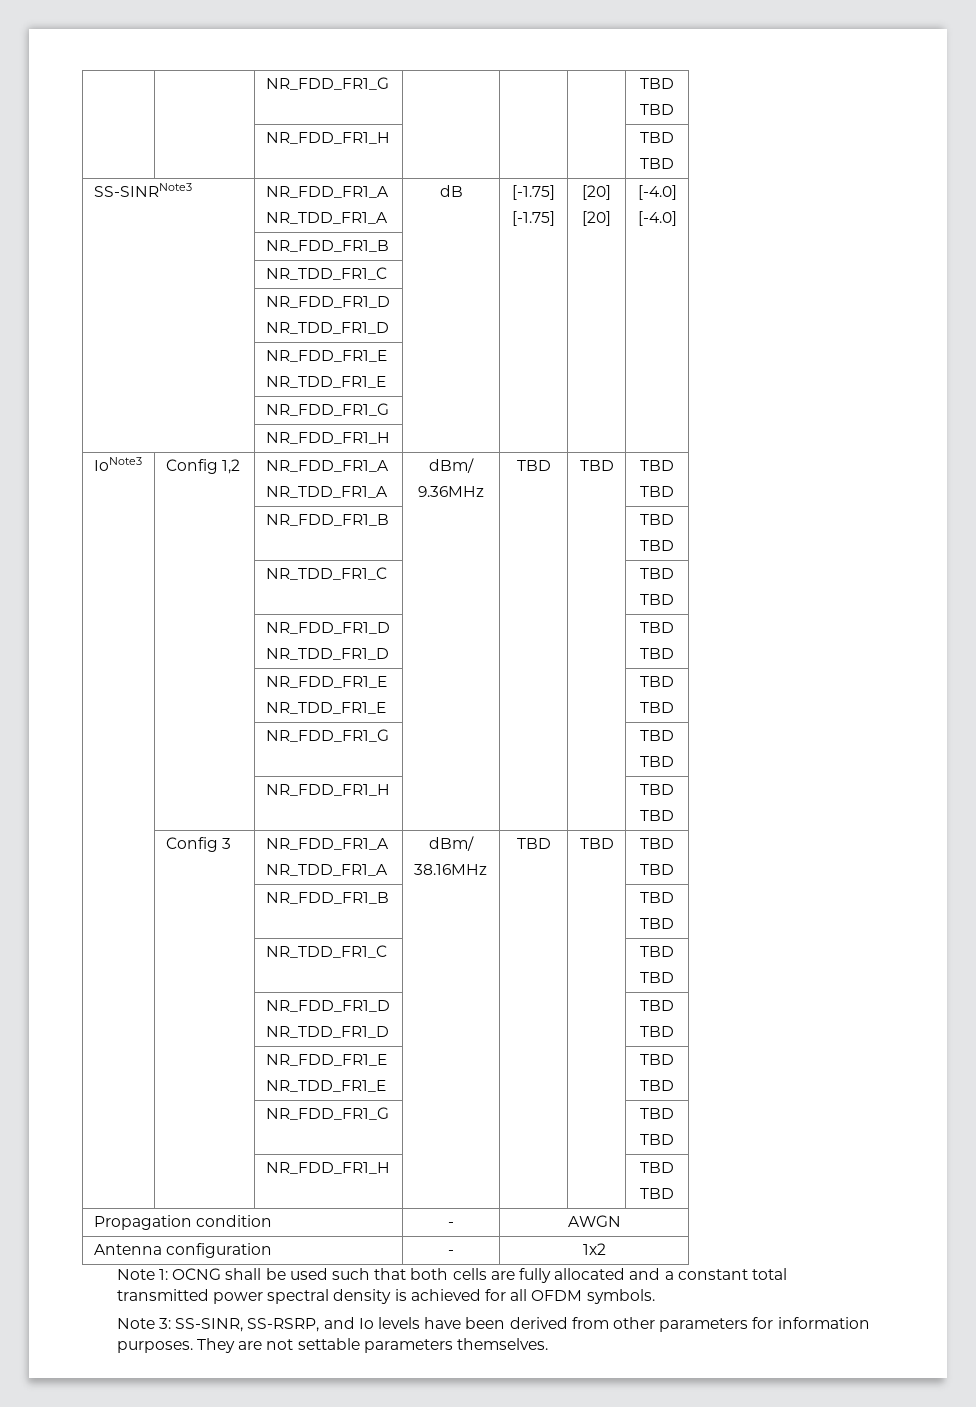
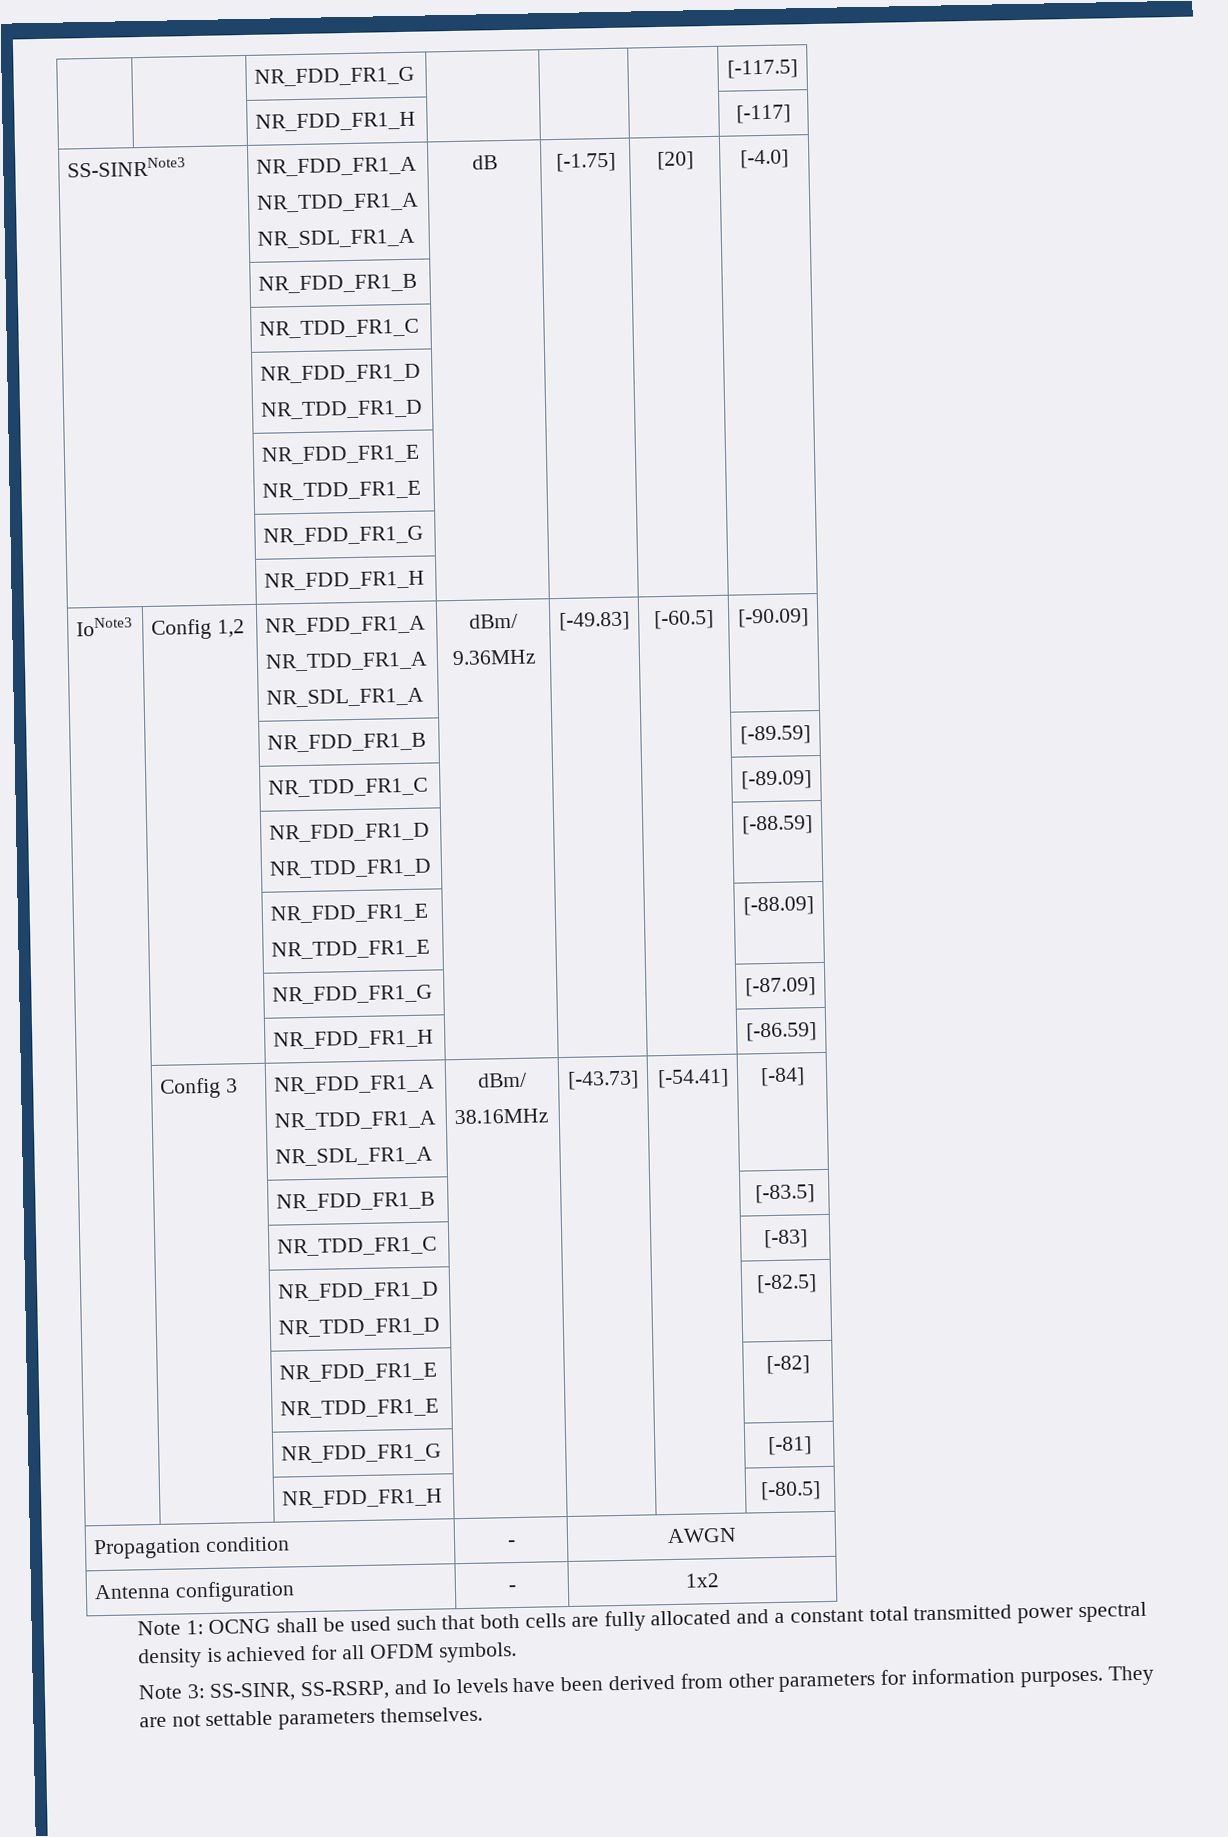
[265,77,389,90] [640,78,674,89] [640,104,674,115] [265,132,390,144] [640,132,674,143] [640,158,674,169] | | NR_FDD_FR1_G | | | | TBD // TBD // | | NR_FDD_FR1_H | | | | TBD // TBD -> [254,66,416,87] [727,59,798,79] [255,111,417,132] [736,104,791,124] | | NR_FDD_FR1_G | | | | [-117.5] // | | NR_FDD_FR1_H | | | | [-117]
(388, 218) none -> [257,228,416,249] // NR_SDL_FR1_A
[512,211,555,226] [582,185,611,200] [582,211,611,226] [637,185,677,200] [637,211,677,226] // [-1.75] | [20] // [20] | [-4.0] // [-4.0] -> [656,151,694,171] [740,149,789,169] | [20] | [-4.0]
(388, 492) none -> [266,687,425,708] // NR_SDL_FR1_A
[516,460,551,471] [579,460,614,471] [640,460,674,471] [640,486,674,497] [265,514,389,526] [640,514,674,525] [640,540,674,551] [265,567,387,580] [640,568,674,579] [640,594,674,605] [265,622,390,634] [265,648,389,660] [640,622,674,633] [640,648,674,659] [265,676,387,688] [265,702,386,714] [640,676,674,687] [640,702,674,713] [265,729,389,742] [640,730,674,741] [640,756,674,767] [265,784,390,796] [640,784,674,795] [640,810,674,821] TBD | TBD | TBD // TBD // | | NR_FDD_FR1_B | | | | TBD // TBD // | | NR_TDD_FR1_C | | | | TBD // TBD // | | NR_FDD_FR1_D // NR_TDD_FR1_D | | | | TBD // TBD // | | NR_FDD_FR1_E // NR_TDD_FR1_E | | | | TBD // TBD // | | NR_FDD_FR1_G | | | | TBD // TBD // | | NR_FDD_FR1_H | | | | TBD // TBD -> [559,611,630,632] [654,610,714,630] [738,608,809,628] [267,732,427,753] [740,725,811,745] [268,777,429,798] [741,770,812,790] [269,822,431,843] [269,858,433,879] [742,815,813,835] [270,903,430,924] [271,939,431,960] [743,896,814,916] [272,984,434,1005] [745,977,816,997] [273,1029,435,1050] [746,1022,817,1042] [-49.83] | [-60.5] | [-90.09] // | | NR_FDD_FR1_B | | | | [-89.59] // | | NR_TDD_FR1_C | | | | [-89.09] // | | NR_FDD_FR1_D // NR_TDD_FR1_D | | | | [-88.59] // | | NR_FDD_FR1_E // NR_TDD_FR1_E | | | | [-88.09] // | | NR_FDD_FR1_G | | | | [-87.09] // | | NR_FDD_FR1_H | | | | [-86.59]
(388, 870) none -> [275,1146,434,1167] // NR_SDL_FR1_A
[516,838,551,849] [579,838,614,849] [640,838,674,849] [640,864,674,875] [265,892,389,904] [640,892,674,903] [640,918,674,929] [265,945,387,958] [640,946,674,957] [640,972,674,983] [265,1000,390,1012] [265,1026,389,1038] [640,1000,674,1011] [640,1026,674,1037] [265,1054,387,1066] [265,1080,386,1092] [640,1054,674,1065] [640,1080,674,1091] [265,1107,389,1120] [640,1108,674,1119] [640,1134,674,1145] [265,1162,390,1174] [640,1162,674,1173] [640,1188,674,1199] TBD | TBD | TBD // TBD // | | NR_FDD_FR1_B | | | | TBD // TBD // | | NR_TDD_FR1_C | | | | TBD // TBD // | | NR_FDD_FR1_D // NR_TDD_FR1_D | | | | TBD // TBD // | | NR_FDD_FR1_E // NR_TDD_FR1_E | | | | TBD // TBD // | | NR_FDD_FR1_G | | | | TBD // TBD // | | NR_FDD_FR1_H | | | | TBD // TBD -> [567,1070,639,1090] [656,1068,729,1089] [759,1067,805,1087] [276,1191,436,1212] [754,1184,815,1204] [277,1236,438,1257] [763,1229,808,1249] [278,1281,440,1302] [278,1317,442,1338] [755,1274,817,1294] [279,1362,438,1383] [280,1398,440,1419] [765,1355,810,1375] [281,1443,443,1464] [767,1436,812,1456] [282,1488,444,1509] [759,1481,821,1501] [-43.73] | [-54.41] | [-84] // | | NR_FDD_FR1_B | | | | [-83.5] // | | NR_TDD_FR1_C | | | | [-83] // | | NR_FDD_FR1_D // NR_TDD_FR1_D | | | | [-82.5] // | | NR_FDD_FR1_E // NR_TDD_FR1_E | | | | [-82] // | | NR_FDD_FR1_G | | | | [-81] // | | NR_FDD_FR1_H | | | | [-80.5]

